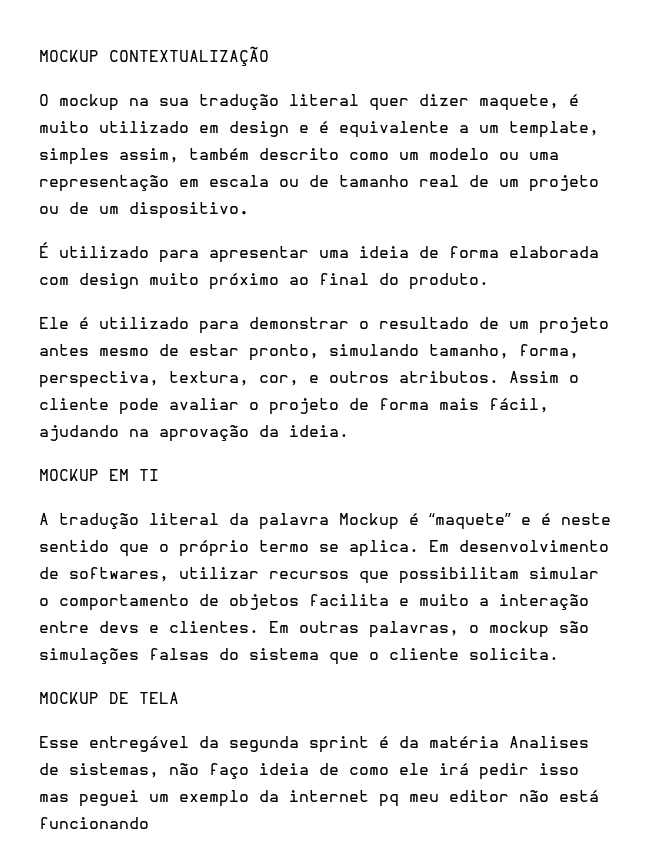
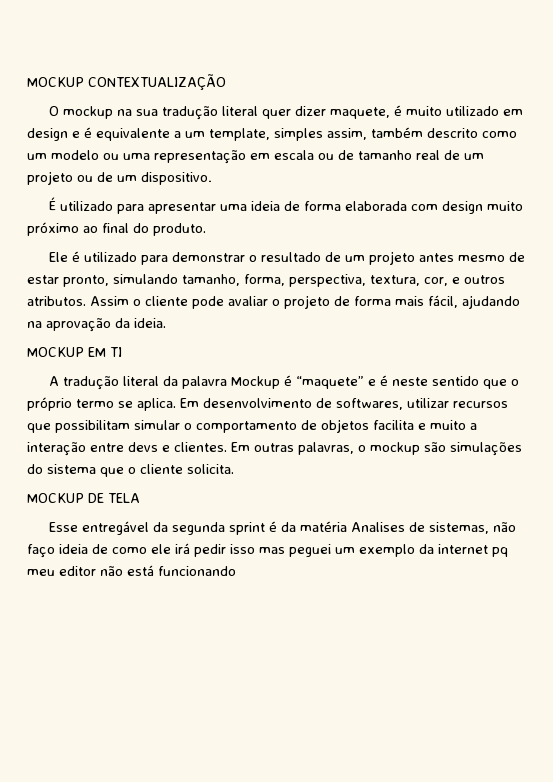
[149,648,209,660] falsas -> (522, 449) none

